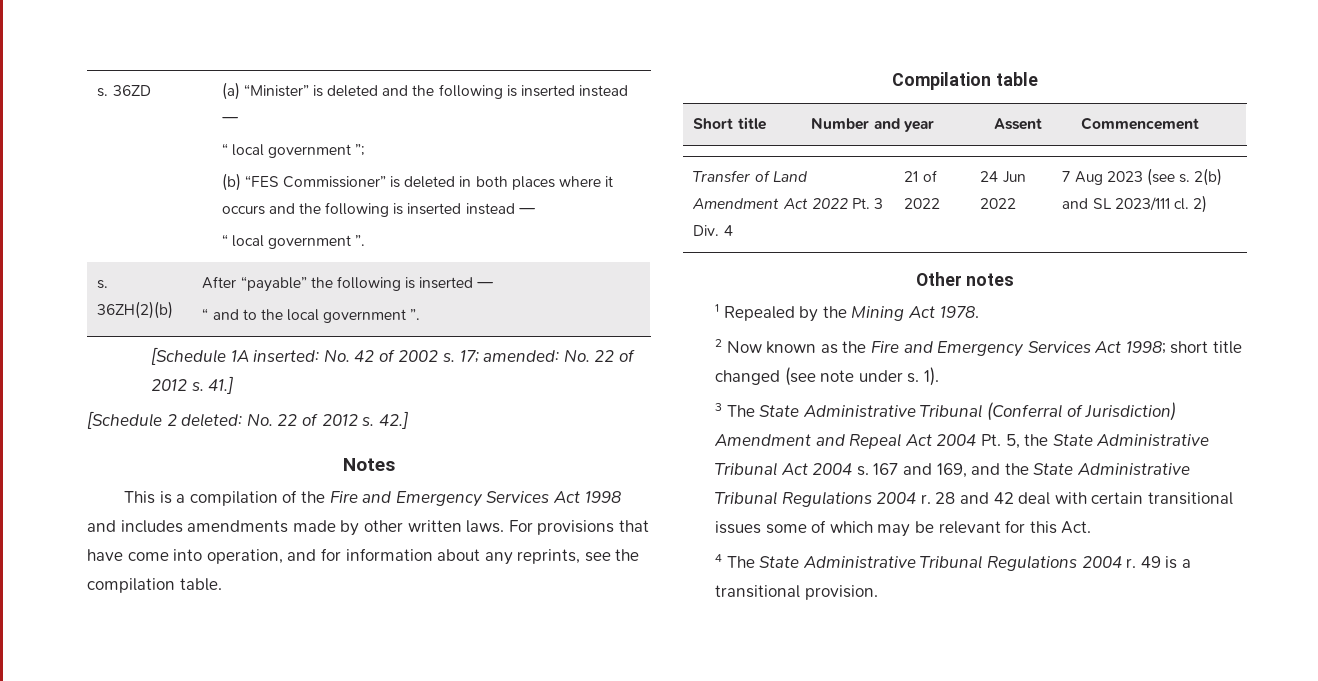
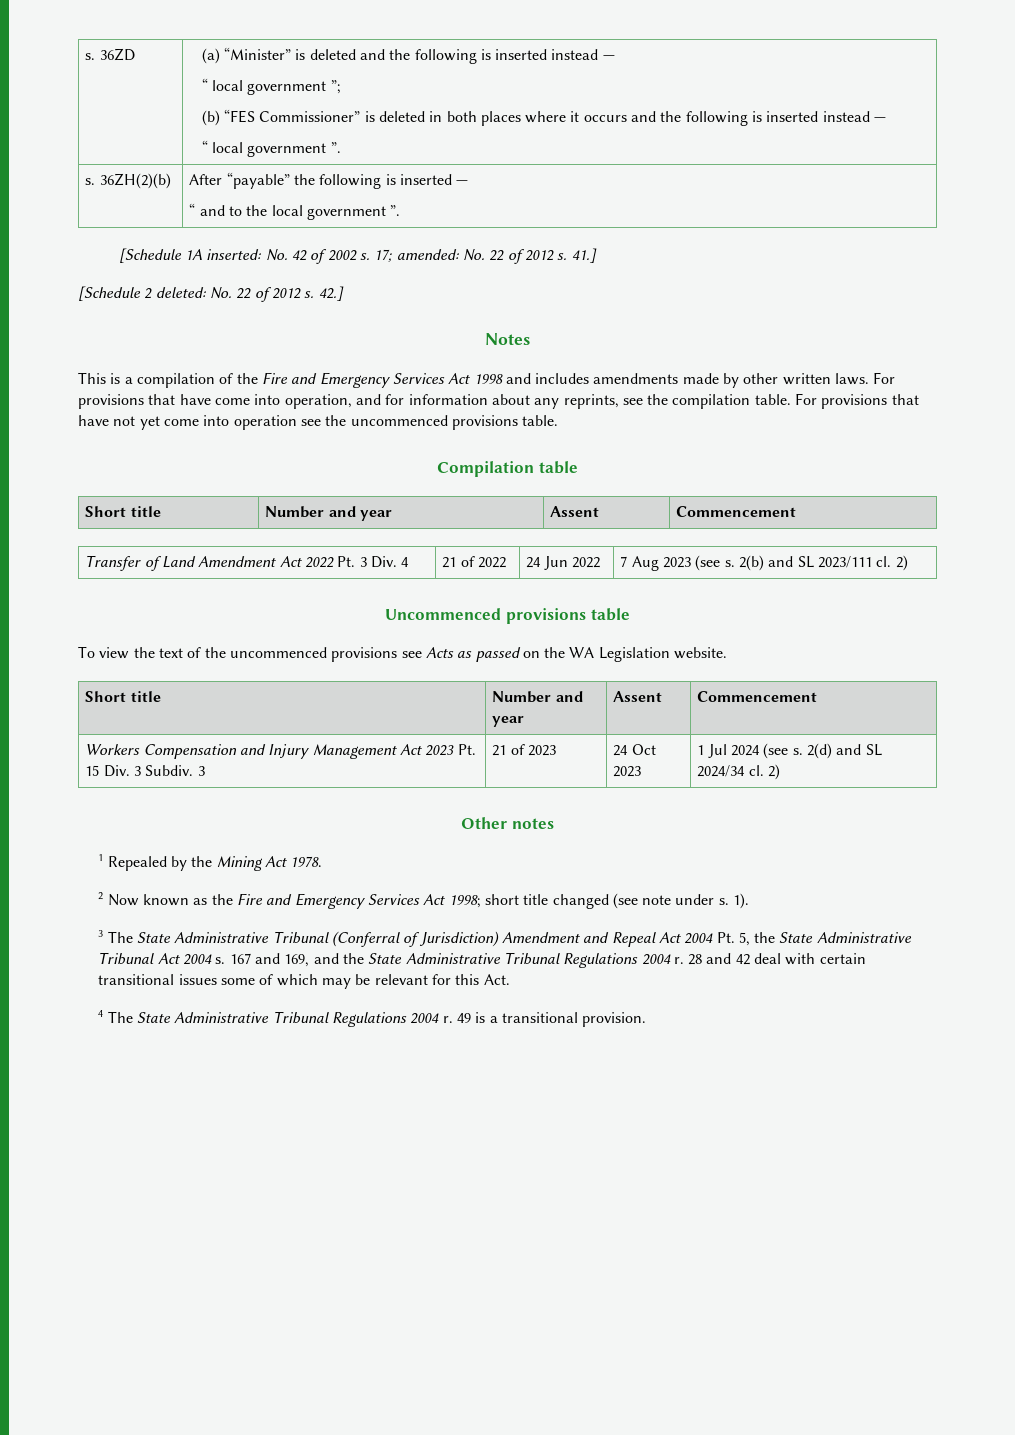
(222, 584) none -> [795,393,919,409] [78,415,559,430] For provisions that have not yet come into operation see the uncommenced provisions table.
(1208, 204) none -> [385,608,630,624] [78,646,728,662] [85,691,161,702] [492,691,583,703] [492,716,525,727] [613,691,663,702] [697,691,818,702] [85,744,476,759] [85,765,205,777] [492,744,557,756] [613,744,656,756] [613,766,642,777] [697,743,882,759] [697,764,781,780] // Uncommenced provisions table // To view the text of the uncommenced provisions see Acts as passed on the WA Legislation website. // Short title | Number and year | Assent | Commencement // Workers Compensation and Injury Management Act 2023 Pt. 15 Div. 3 Subdiv. 3 | 21 of 2023 | 24 Oct 2023 | 1 Jul 2024 (see s. 2(d) and SL 2024/34 cl. 2)

